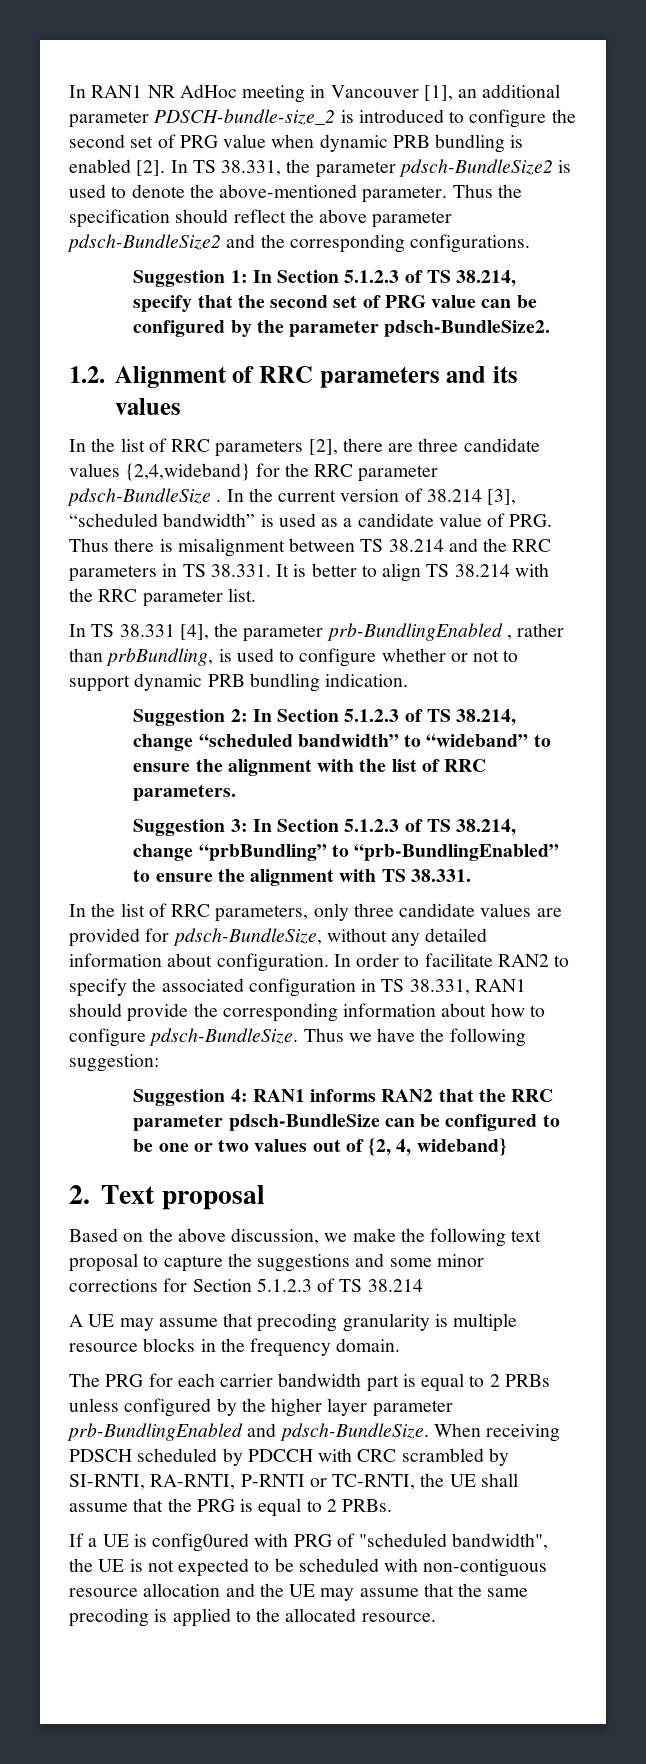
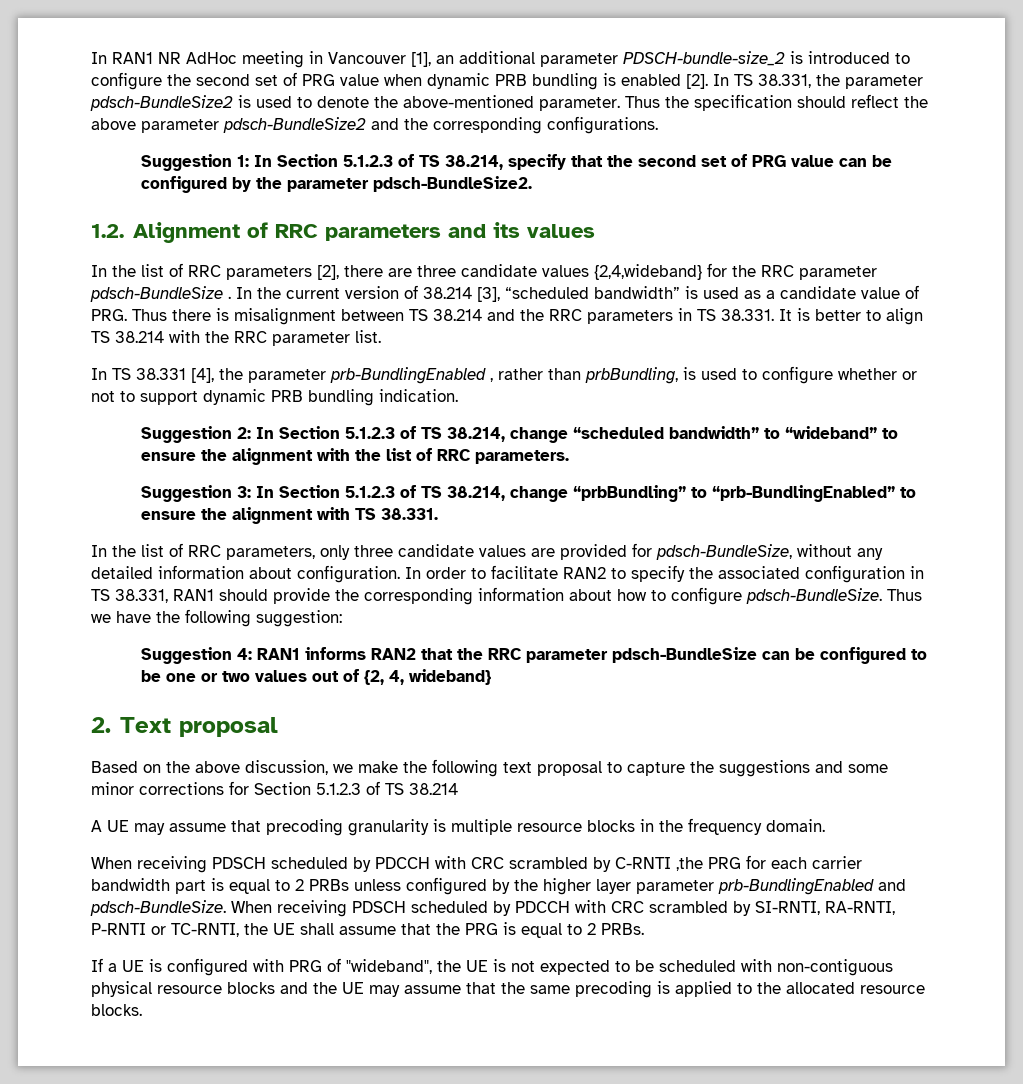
[69,1373,100,1387] The -> [91,856,703,873] When receiving PDSCH scheduled by PDCCH with CRC scrambled by C-RNTI ,the
[152,1533,250,1552] config0ured -> [167,958,248,976] configured
[359,1533,549,1550] "scheduled bandwidth", -> [346,959,432,974] "wideband",
[69,1583,221,1597] resource allocation -> [91,981,275,997] physical resource blocks
[361,1613,436,1622] resource. -> [860,985,925,994] [91,1004,142,1016] resource blocks.

